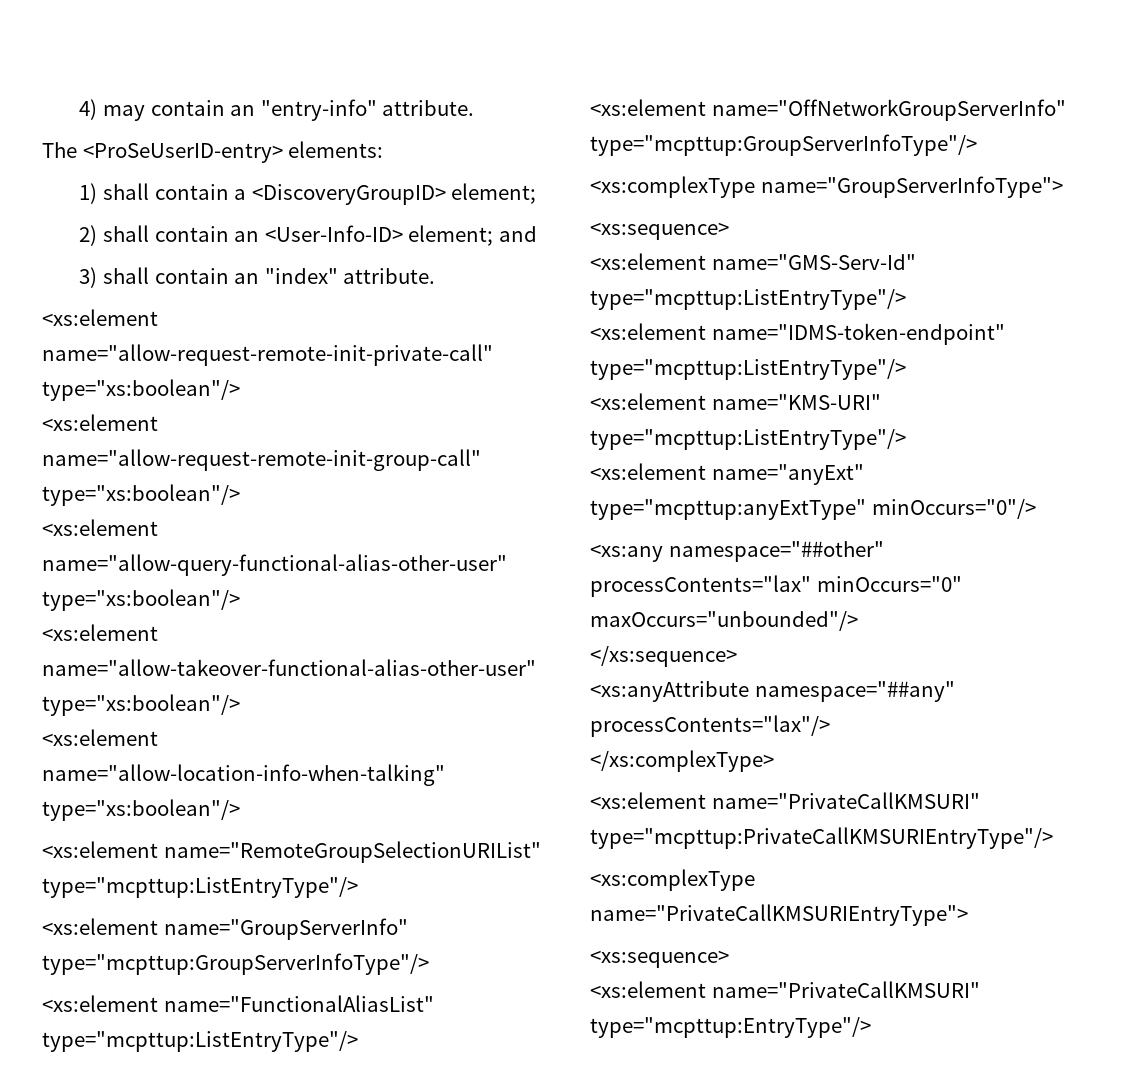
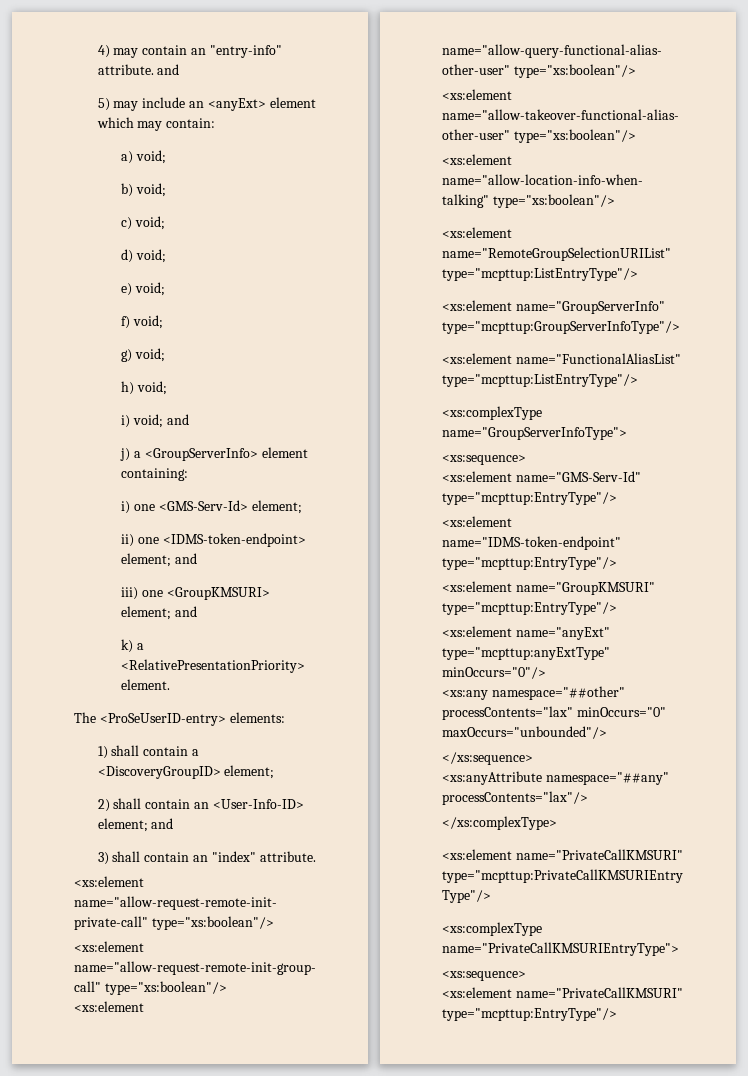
(475, 108) none -> [157,64,180,75] [97,97,316,111] [96,117,216,131] [121,150,167,164] [121,183,167,197] [121,216,166,230] [121,249,167,263] [121,282,166,296] [121,315,164,329] [121,348,166,362] [121,381,168,395] [121,414,189,428] [120,447,308,461] [121,468,189,481] [121,500,302,514] [121,533,306,547] [121,553,198,567] [121,587,270,600] [121,606,198,620] [121,639,145,653] [121,659,306,673] [121,679,171,690] and // 5) may include an <anyExt> element which may contain: // a) void; // b) void; // c) void; // d) void; // e) void; // f) void; // g) void; // h) void; // i) void; and // j) a <GroupServerInfo> element containing: // i) one <GMS-Serv-Id> element; // ii) one <IDMS-token-endpoint> element; and // iii) one <GroupKMSURI> element; and // k) a <RelativePresentationPriority> element.
[590,99,1066,121] [590,134,977,156] // <xs:element name="OffNetworkGroupServerInfo" type="mcpttup:GroupServerInfoType"/> -> (638, 380) none
[590,289,906,310] type="mcpttup:ListEntryType"/> -> [442,492,617,505] type="mcpttup:EntryType"/>
[590,359,906,380] [590,393,881,410] [590,429,906,450] type="mcpttup:ListEntryType"/> // <xs:element name="KMS-URI" type="mcpttup:ListEntryType"/> -> [442,557,617,570] [442,581,655,595] [442,602,617,615] type="mcpttup:EntryType"/> // <xs:element name="GroupKMSURI" type="mcpttup:EntryType"/>

